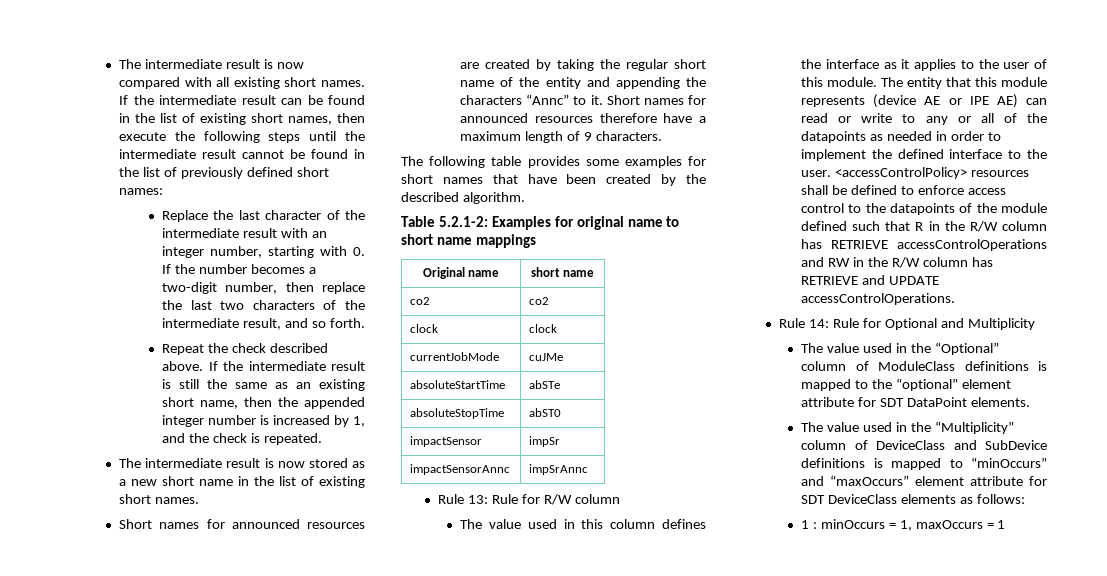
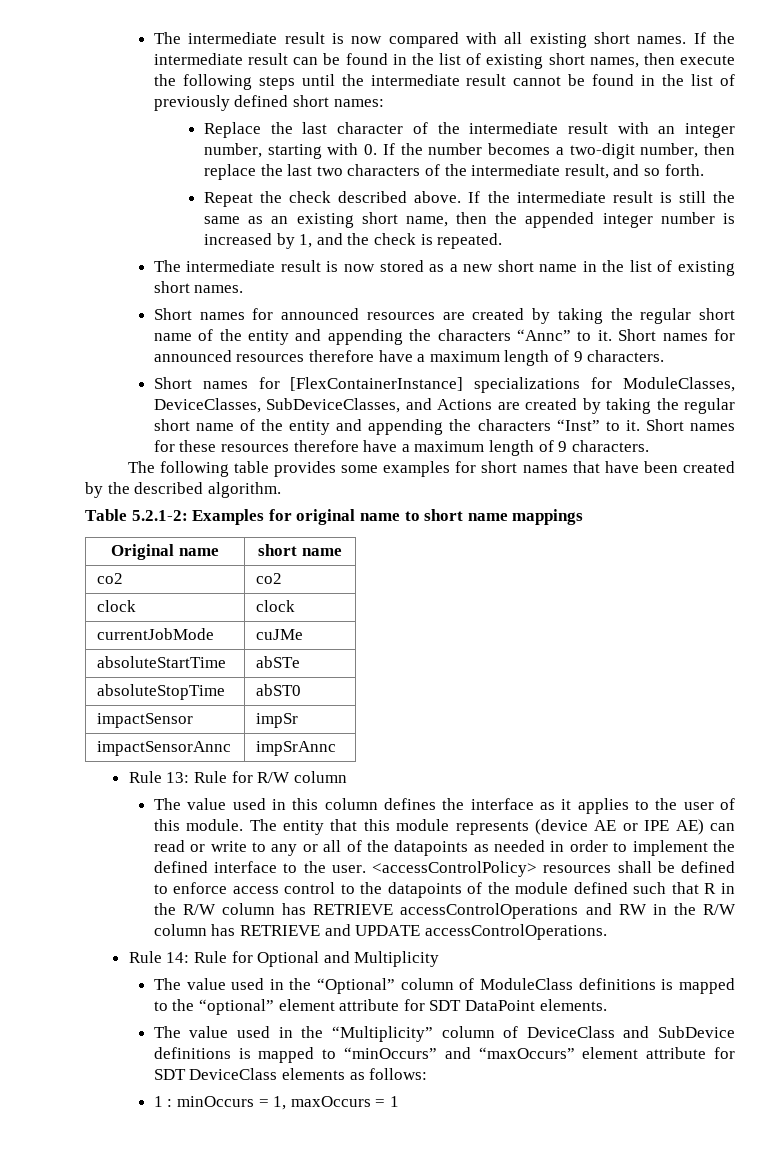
(662, 136) none -> [153,377,736,393] [153,398,735,414] [153,419,735,435] [153,440,649,456] // Short names for [FlexContainerInstance] specializations for ModuleClasses, DeviceClasses, SubDeviceClasses, and Actions are created by taking the regular short name of the entity and appending the characters “Inst” to it. Short names for these resources therefore have a maximum length of 9 characters.

